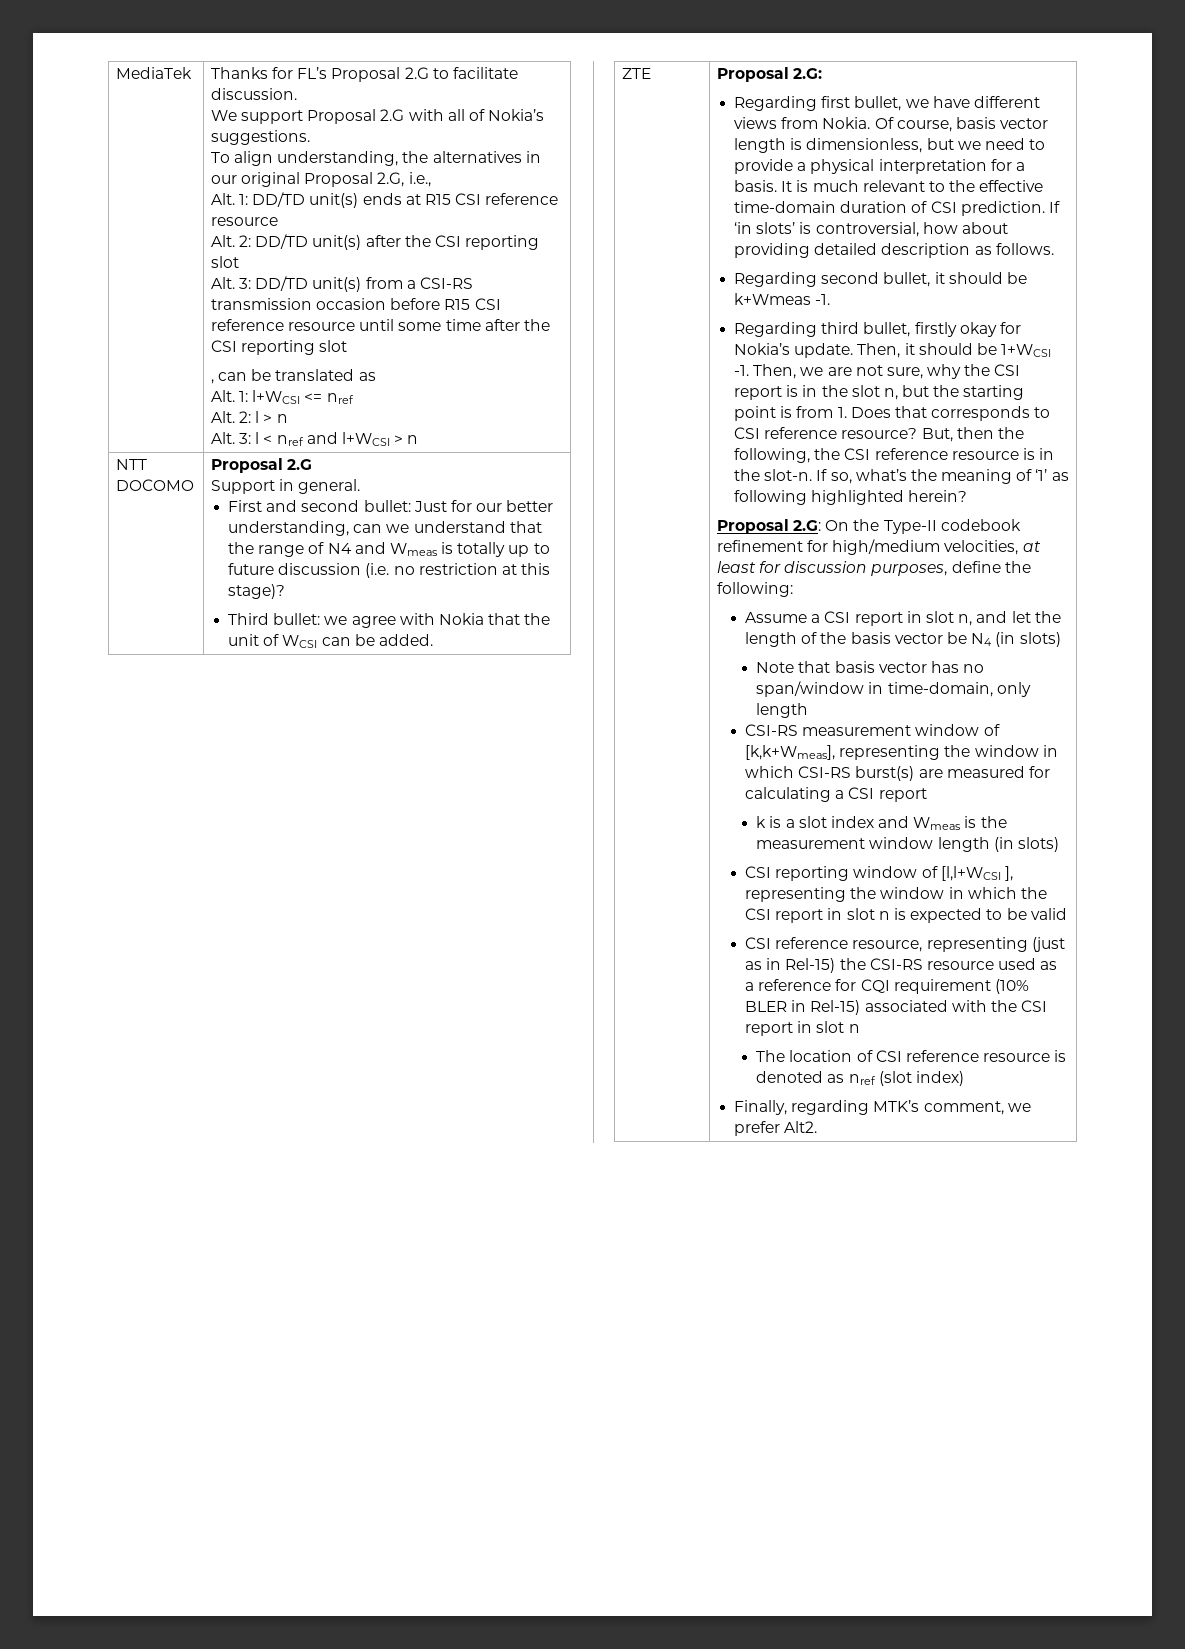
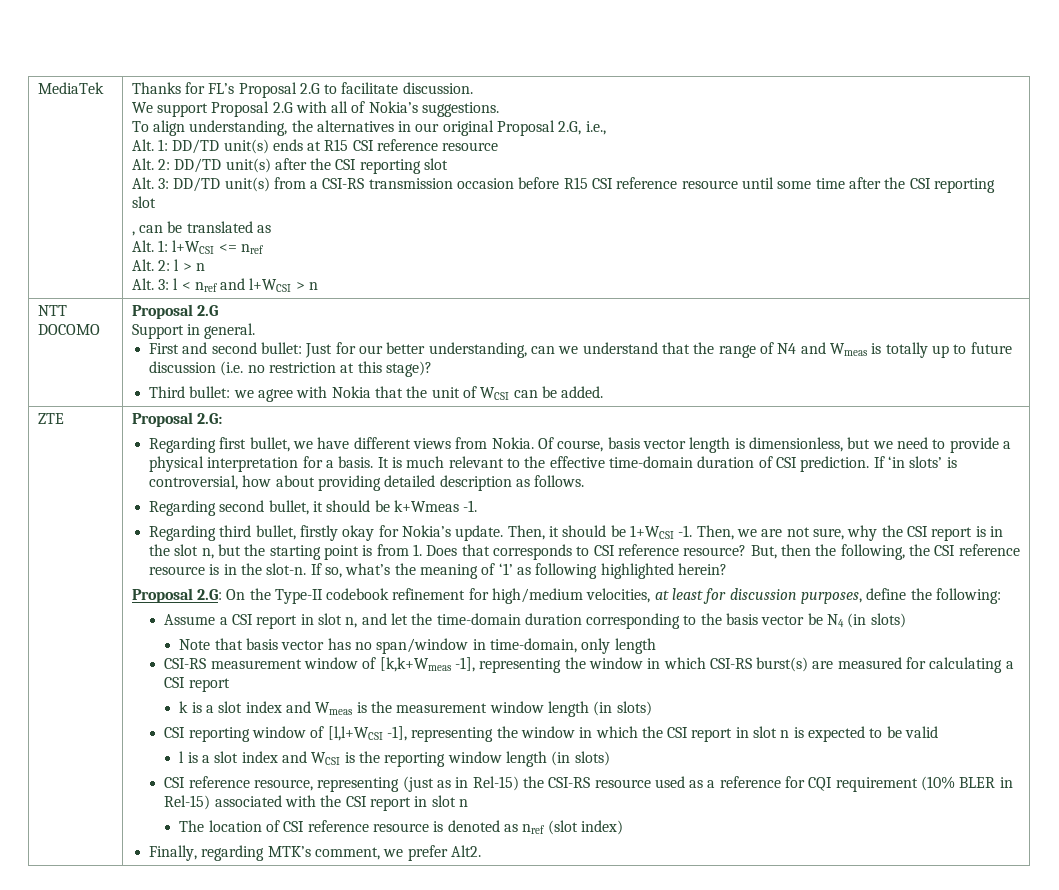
[745,632,818,647] length of -> [436,613,697,629] time-domain duration corresponding to
[745,745,836,760] [k,k+Wmeas], -> [379,657,475,672] [k,k+Wmeas -1],
[1004,866,1013,881] ], -> [386,726,407,741] -1],
(1067, 914) none -> [179,751,610,767] // l is a slot index and WCSI is the reporting window length (in slots)

